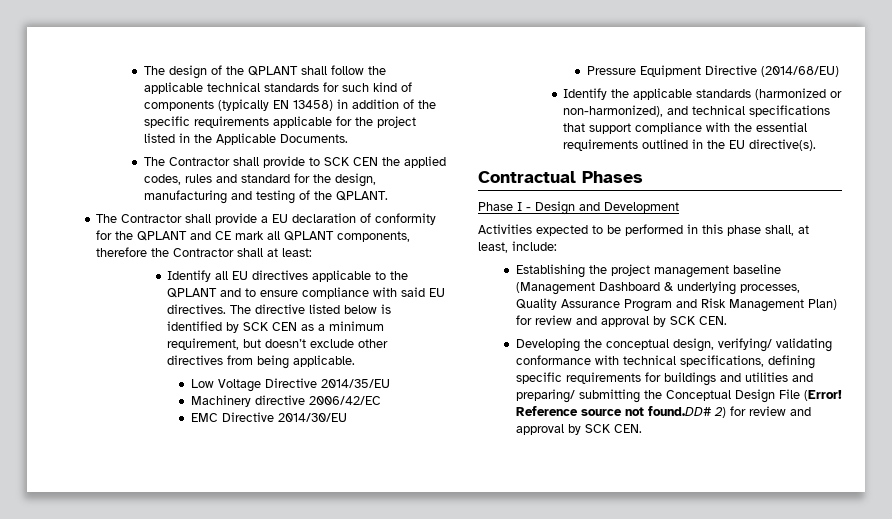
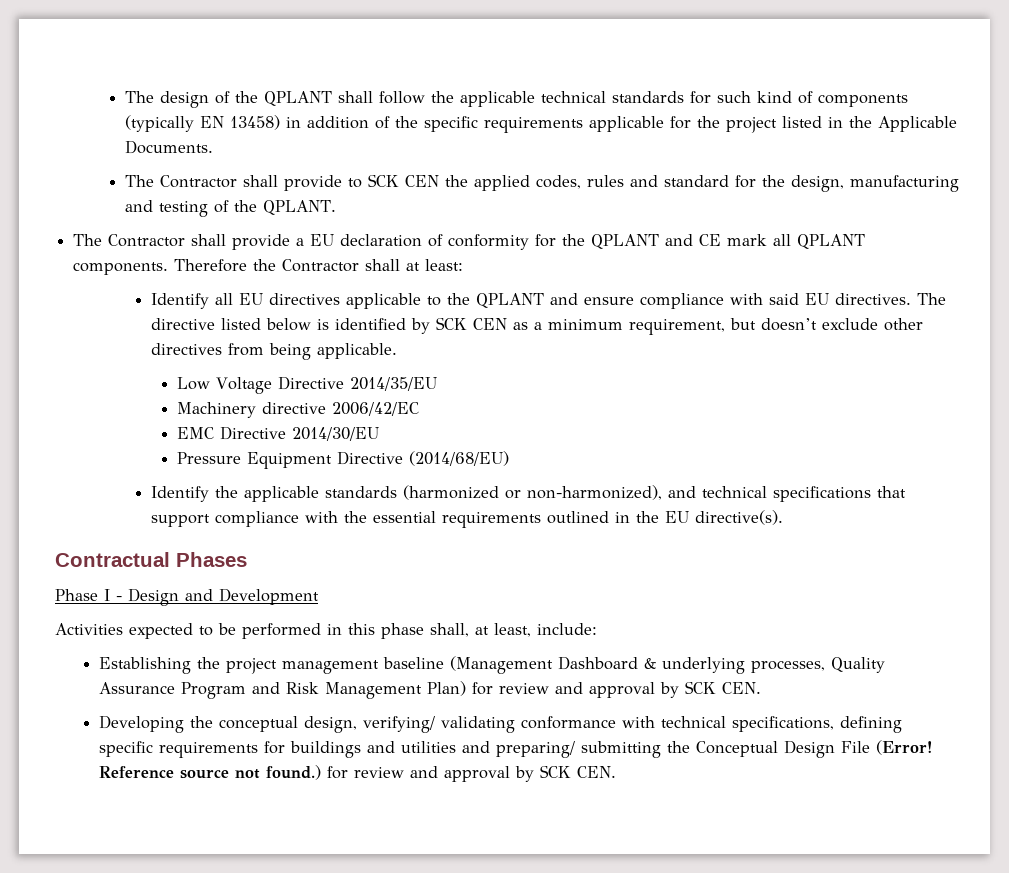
[337,231,411,242] [96,247,148,257] components, therefore -> [73,259,248,275] components. Therefore
[245,288,257,297] to -> (579, 299) none
[647,406,726,418] found.DD# 2) -> [266,765,322,780] found.)

